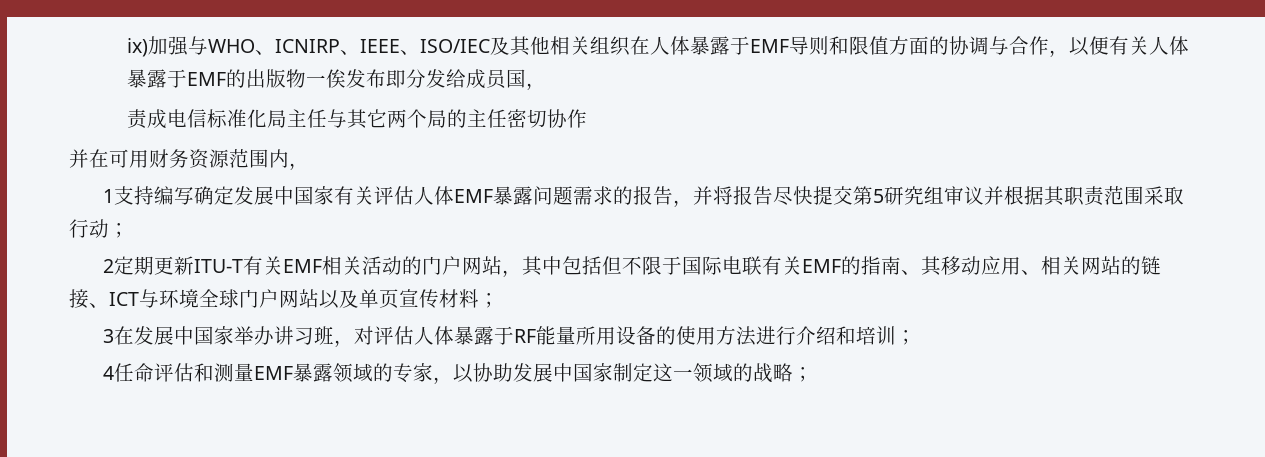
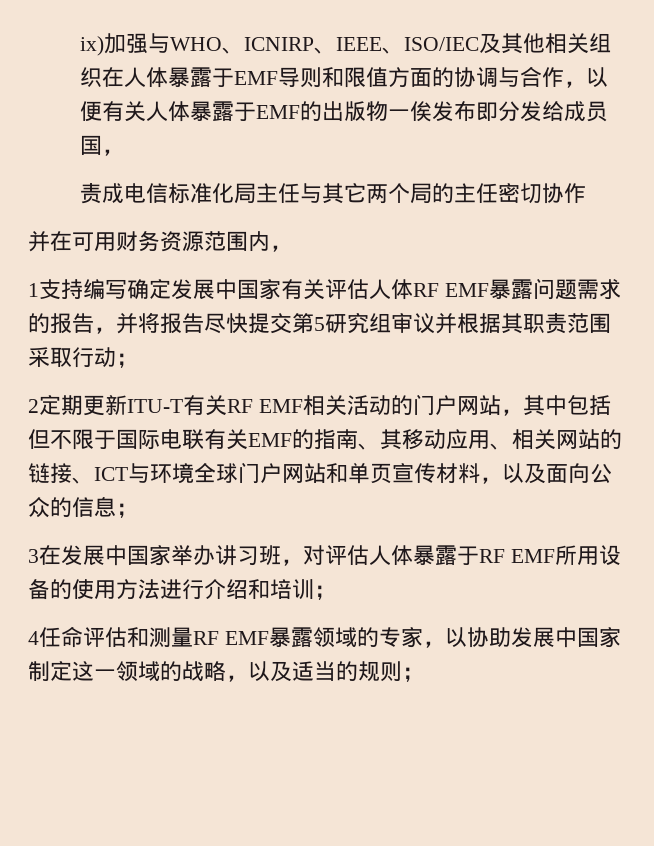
(455, 195) none -> [413,283,439,297] RF
(284, 265) none -> [227,399,253,413] RF
[319,290,359,309] 以及 -> [326,463,348,483] 和
(479, 298) none -> [480,463,612,484] [28,496,116,518] ，以及面向公众的信息
[536,326,577,345] 能量 -> [510,549,555,563] EMF
(255, 372) none -> [193,631,219,645] RF
(794, 372) none -> [226,661,402,682] ，以及适当的规则

